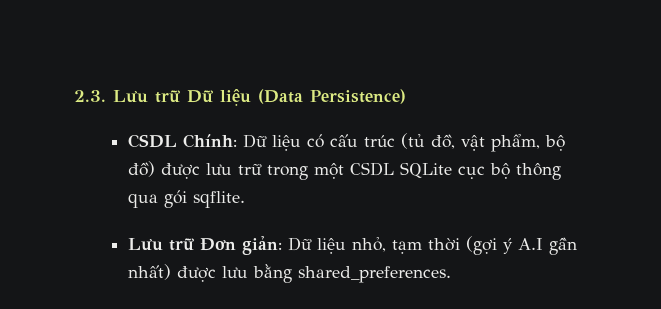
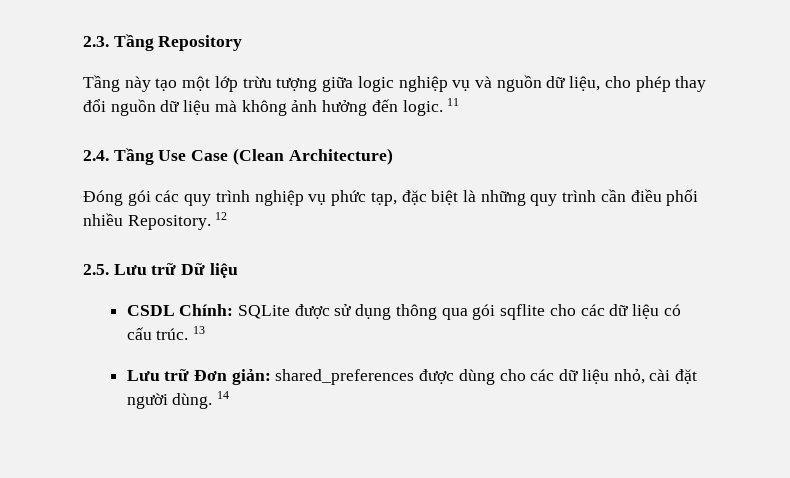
(106, 96) none -> [113,34,243,51] [83,75,707,92] [83,98,460,116] [83,148,393,165] [83,189,699,206] [83,212,228,230] [83,264,109,275] Tầng Repository // Tầng này tạo một lớp trừu tượng giữa logic nghiệp vụ và nguồn dữ liệu, cho phép thay đổi nguồn dữ liệu mà không ảnh hưởng đến logic. 11 // 2.4. Tầng Use Case (Clean Architecture) // Đóng gói các quy trình nghiệp vụ phức tạp, đặc biệt là những quy trình cần điều phối nhiều Repository. 12 // 2.5.
[258,89,406,104] (Data Persistence) -> (238, 270) none
[242,133,565,152] [127,161,561,180] [127,190,245,208] [127,236,577,255] [127,264,451,283] Dữ liệu có cấu trúc (tủ đồ, vật phẩm, bộ đồ) được lưu trữ trong một CSDL SQLite cục bộ thông qua gói sqflite. // Lưu trữ Đơn giản: Dữ liệu nhỏ, tạm thời (gợi ý A.I gần nhất) được lưu bằng shared_preferences. -> [238,304,681,320] [126,326,206,340] [126,369,697,385] [126,391,230,409] SQLite được sử dụng thông qua gói sqflite cho các dữ liệu có cấu trúc. 13 // Lưu trữ Đơn giản: shared_preferences được dùng cho các dữ liệu nhỏ, cài đặt người dùng. 14

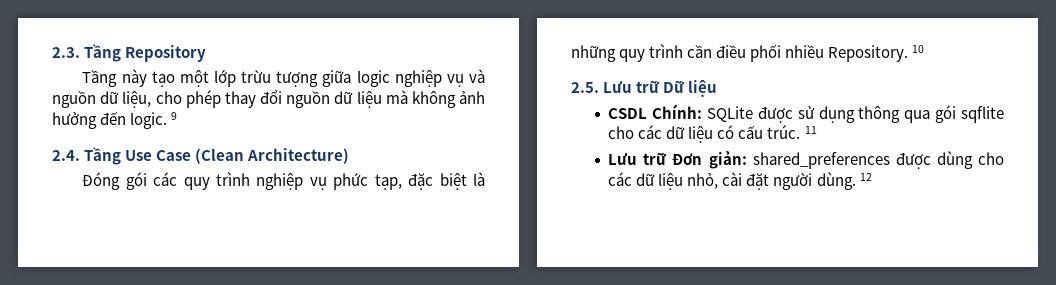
[447,98,460,106] 11 -> [171,112,178,120] 9
[215,212,228,220] 12 -> [912,45,925,53] 10
[193,326,206,334] 13 -> [804,126,817,134] 11
[217,391,230,399] 14 -> [859,173,872,181] 12

